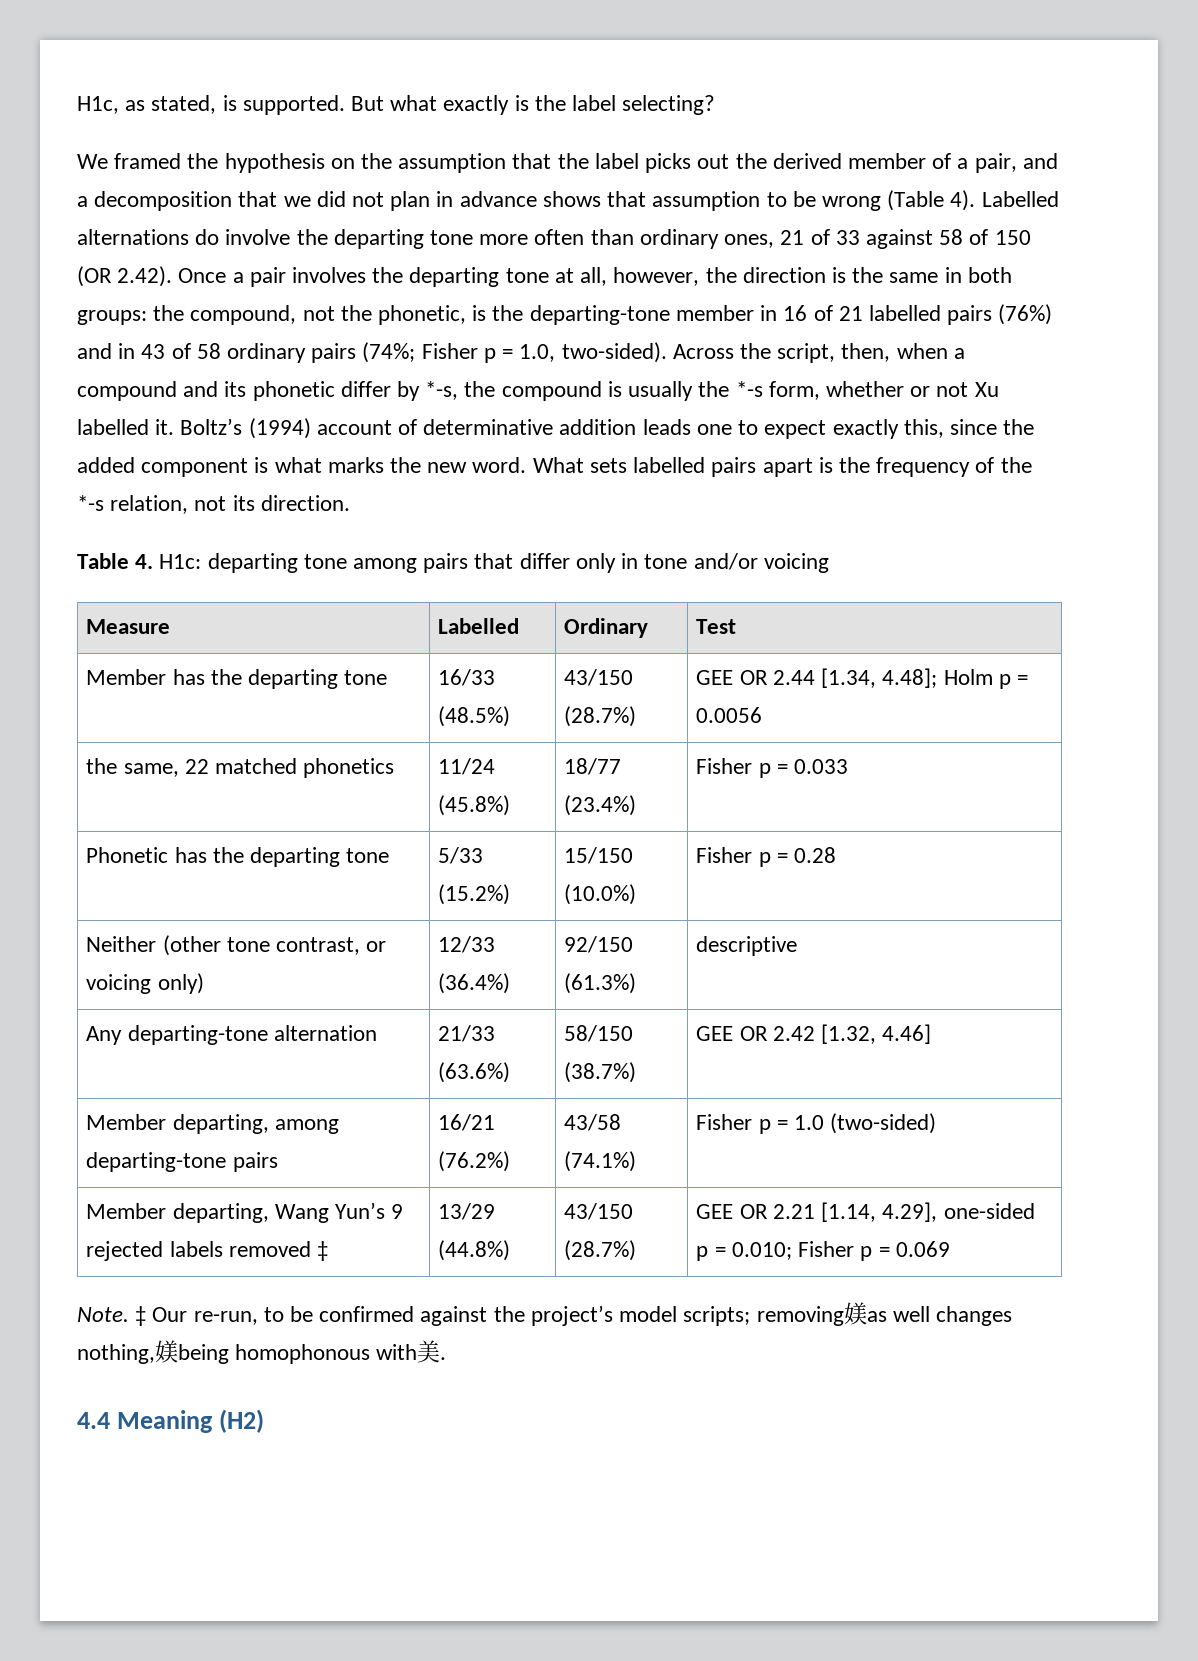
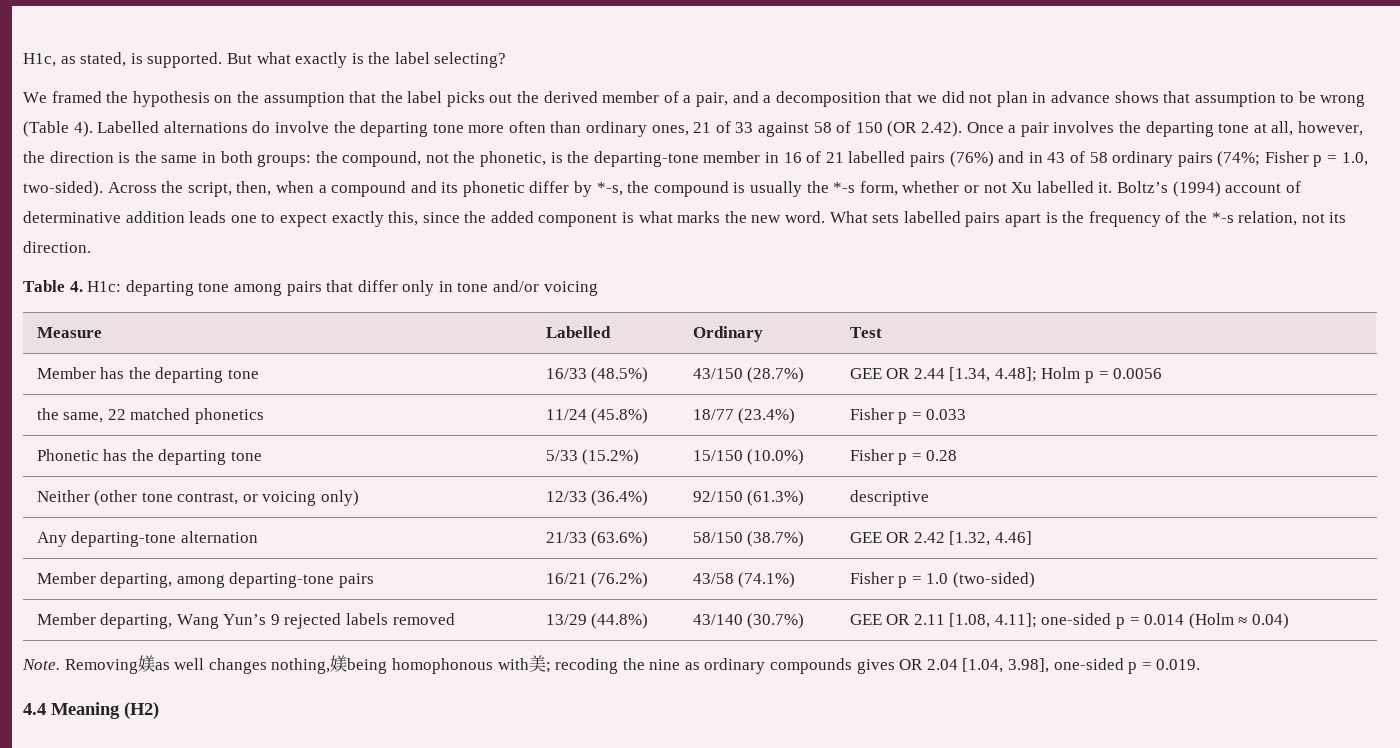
[317,1241,329,1261] ‡ -> (455, 619) none
[564,1203,634,1220] [564,1240,637,1261] [696,1202,1035,1222] [696,1241,950,1261] [77,1305,844,1326] 43/150 (28.7%) | GEE OR 2.21 [1.14, 4.29], one-sided p = 0.010; Fisher p = 0.069 // Note. ‡ Our re-run, to be confirmed against the project’s model scripts; removing -> [692,613,805,629] [849,613,1289,629] [22,659,138,674] 43/140 (30.7%) | GEE OR 2.11 [1.08, 4.11]; one-sided p = 0.014 (Holm ≈ 0.04) // Note. Removing
[440,1357,447,1360] . -> [545,658,1201,674] ; recoding the nine as ordinary compounds gives OR 2.04 [1.04, 3.98], one-sided p = 0.019.

